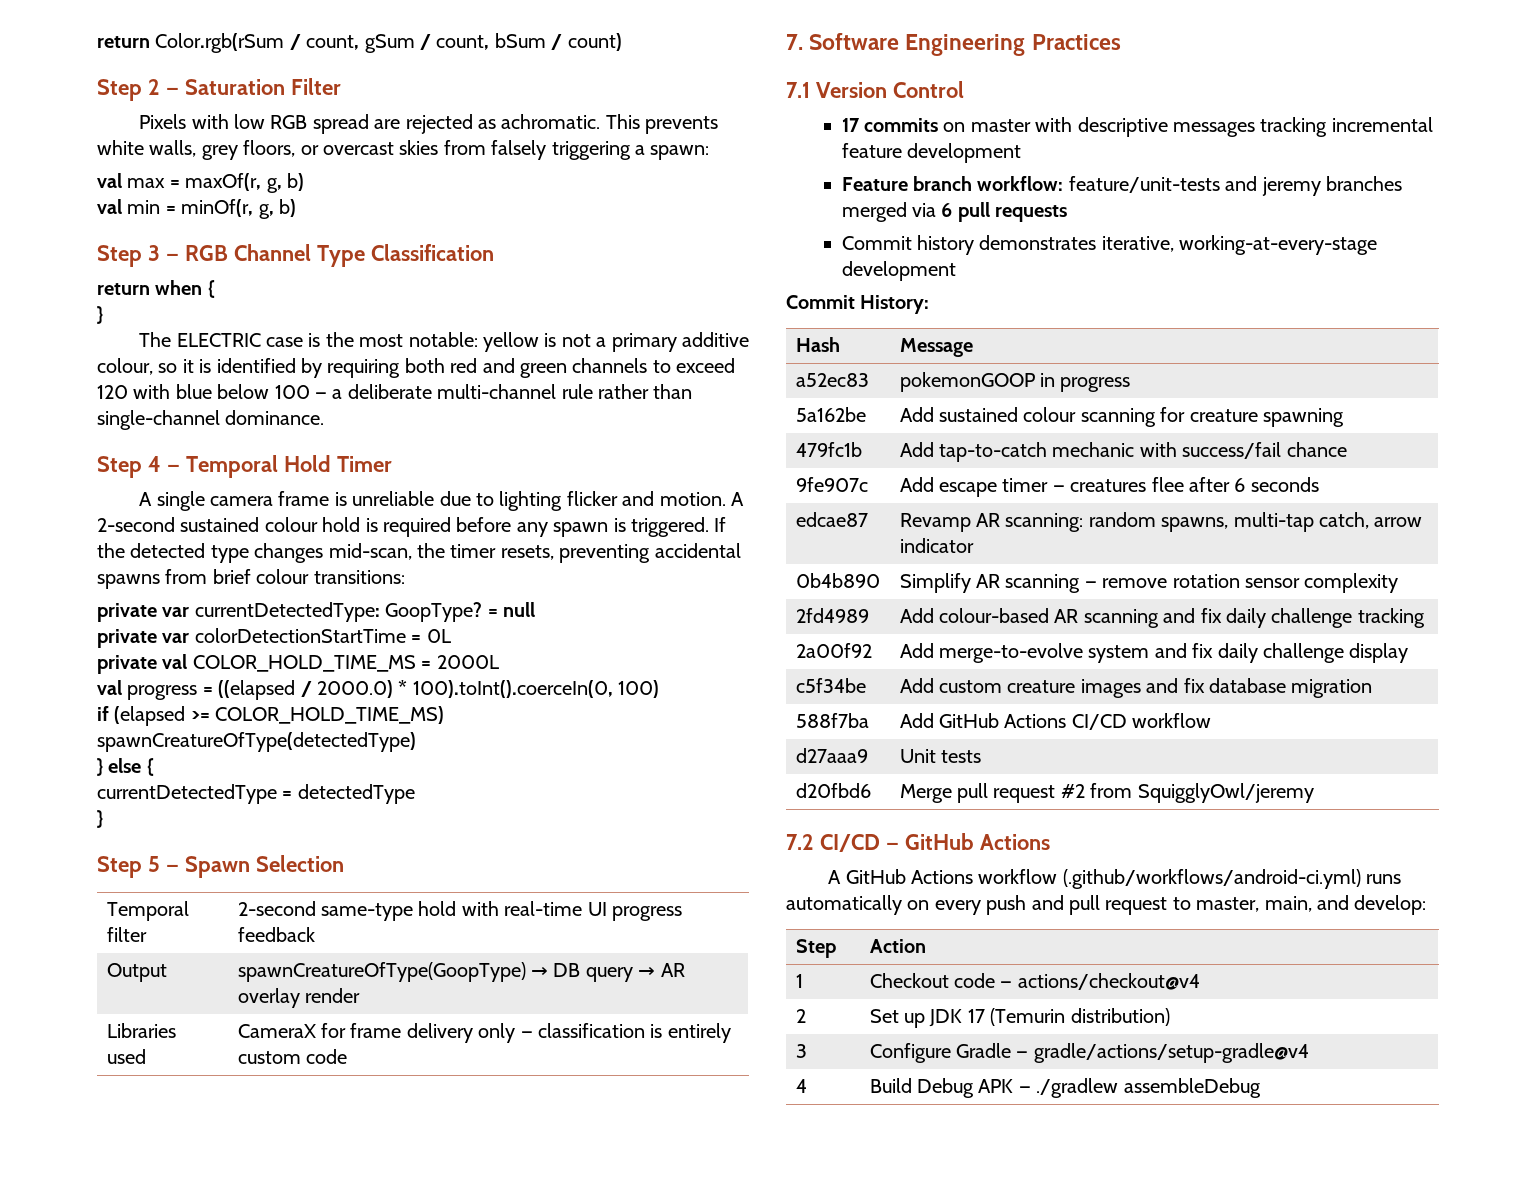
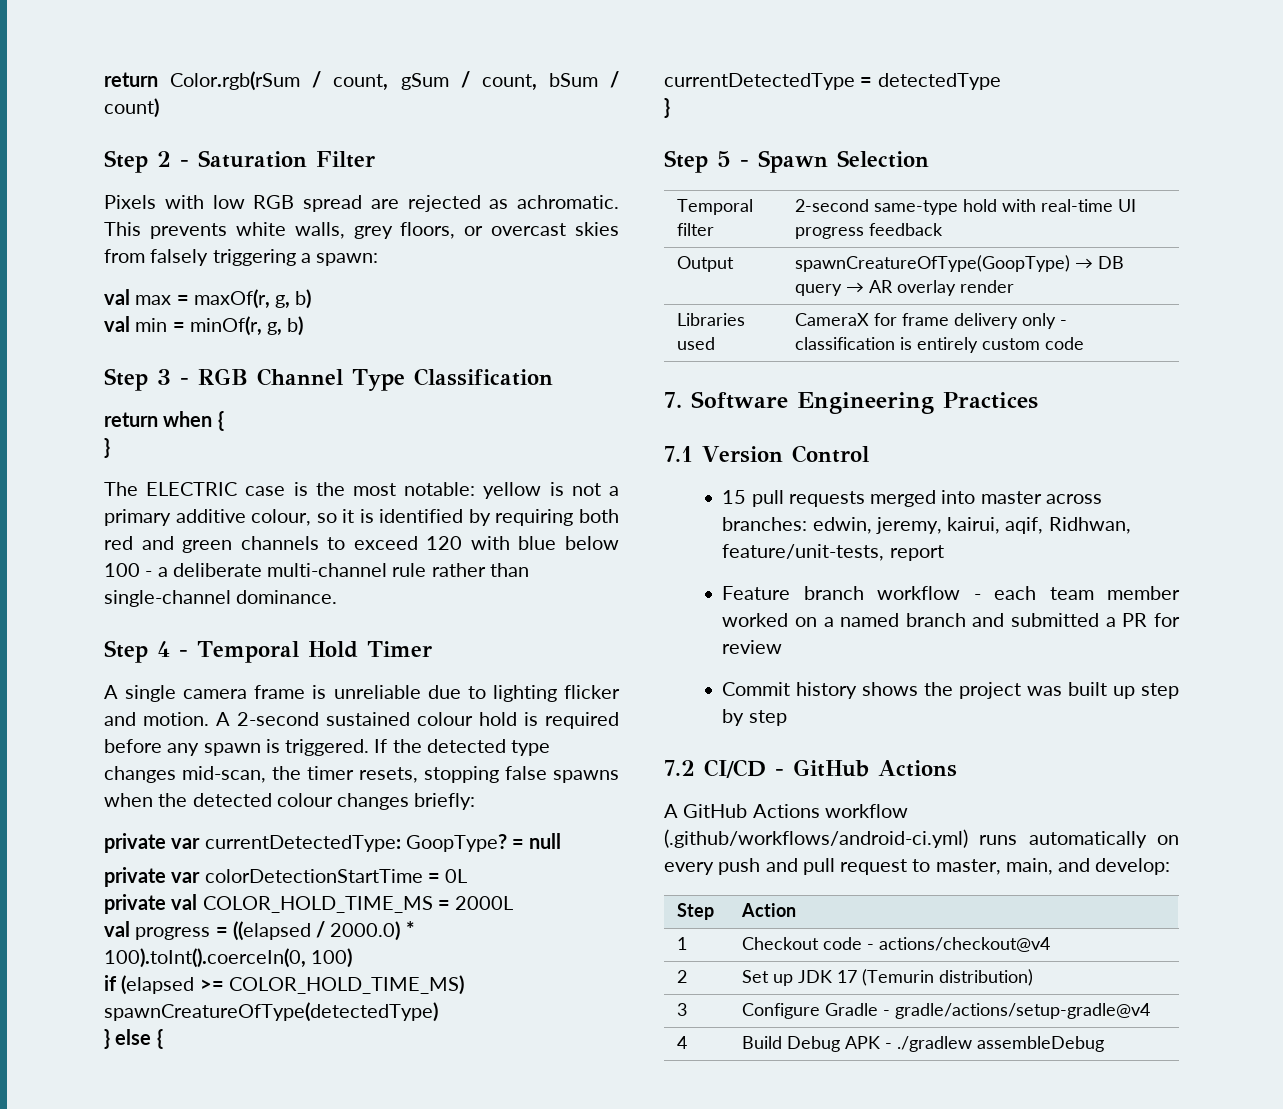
[165,87,179,95] — -> [180,160,189,167] -
[165,253,179,261] — -> [180,378,189,385] -
[315,392,327,399] — -> [145,571,153,577] -
[166,464,180,472] — -> [179,650,188,657] -
[559,543,741,563] [97,569,405,589] preventing accidental spawns from brief colour transitions: -> [424,766,619,783] [104,793,476,810] stopping false spawns when the detected colour changes briefly:
[165,864,179,872] — -> [740,160,749,167] -
[520,1031,533,1038] — -> [1059,320,1067,326] -
[841,117,1433,137] [841,143,1021,163] [841,176,1402,196] [841,202,1068,222] [841,235,1378,255] [841,261,956,281] [786,295,930,314] [795,337,840,352] [899,338,973,357] [795,373,869,387] [899,372,1131,392] [795,407,866,422] [899,407,1344,427] [795,442,862,457] [899,442,1347,462] [795,477,868,492] [899,477,1319,497] [795,512,868,527] [899,512,1423,532] [899,538,974,553] [795,573,880,588] [899,573,1399,593] [795,608,869,623] [899,608,1425,628] [795,643,872,658] [899,643,1409,663] [795,678,866,693] [899,678,1373,698] [795,713,869,728] [899,713,1212,730] [795,748,868,763] [899,749,981,763] [795,783,871,798] [899,783,1314,803] 17 commits on master with descriptive messages tracking incremental feature development // Feature branch workflow: feature/unit-tests and jeremy branches merged via 6 pull requests // Commit history demonstrates iterative, working-at-every-stage development // Commit History: // Hash | Message // a52ec83 | pokemonGOOP in progress // 5a162be | Add sustained colour scanning for creature spawning // 479fc1b | Add tap-to-catch mechanic with success/fail chance // 9fe907c | Add escape timer — creatures flee after 6 seconds // edcae87 | Revamp AR scanning: random spawns, multi-tap catch, arrow indicator // 0b4b890 | Simplify AR scanning — remove rotation sensor complexity // 2fd4989 | Add colour-based AR scanning and fix daily challenge tracking // 2a00f92 | Add merge-to-evolve system and fix daily challenge display // c5f34be | Add custom creature images and fix database migration // 588f7ba | Add GitHub Actions CI/CD workflow // d27aaa9 | Unit tests // d20fbd6 | Merge pull request #2 from SquigglyOwl/jeremy -> [722,490,1102,507] [722,517,1131,534] [722,544,944,561] [722,586,1180,600] [722,613,1180,627] [722,640,783,654] [722,682,1179,699] [722,709,787,726] 15 pull requests merged into master across branches: edwin, jeremy, kairui, aqif, Ridhwan, feature/unit-tests, report // Feature branch workflow - each team member worked on a named branch and submitted a PR for review // Commit history shows the project was built up step by step
[885,842,899,850] — -> [775,769,784,776] -
[1000,981,1013,988] — -> [866,944,874,950] -
[1016,1051,1029,1058] — -> [882,1010,890,1016] -
[1018,1086,1031,1093] — -> [884,1043,892,1049] -

